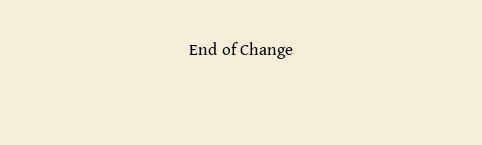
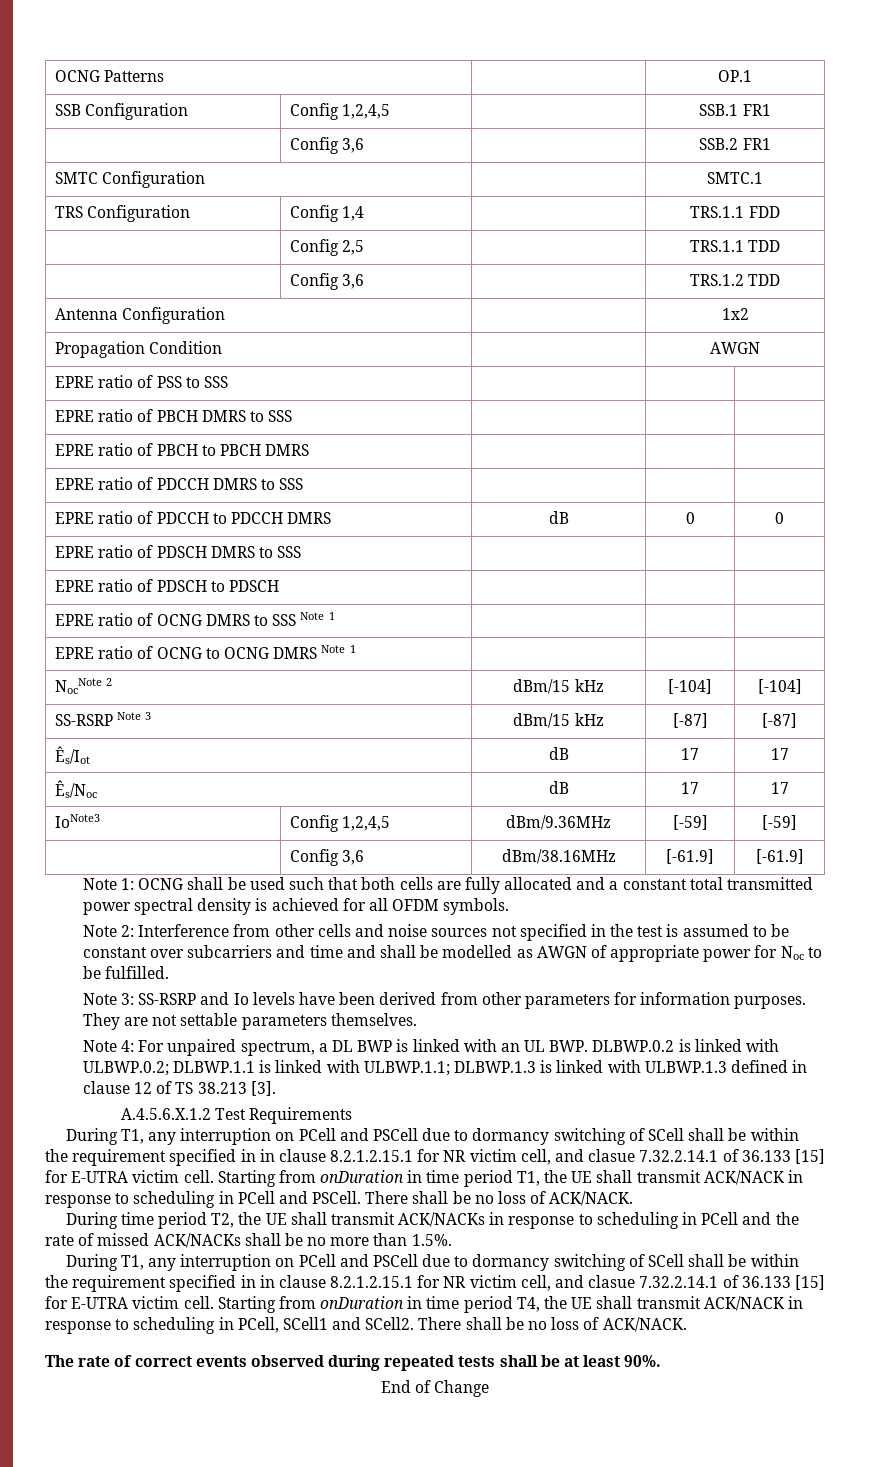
(188, 48) none -> [55,70,165,82] [718,70,752,82] [55,103,189,120] [290,103,391,120] [699,104,771,116] [290,137,365,154] [699,138,771,150] [55,171,206,188] [707,172,763,184] [55,205,191,222] [290,205,365,222] [690,206,780,218] [290,239,365,256] [689,240,781,252] [290,273,365,290] [689,274,781,286] [55,307,226,324] [721,308,749,320] [55,341,223,358] [710,342,760,354] [55,375,229,388] [55,409,293,422] [55,443,310,456] [55,477,304,490] [55,511,332,524] [548,511,569,524] [685,512,695,524] [775,512,784,524] [55,545,302,558] [55,579,280,592] [55,612,335,626] [55,645,356,659] [55,678,113,694] [513,679,604,694] [668,679,712,694] [757,679,802,694] [55,712,152,726] [513,713,604,728] [672,713,708,728] [762,713,797,728] [55,746,91,764] [548,747,569,760] [681,748,699,760] [770,748,789,760] [55,780,98,798] [548,781,569,794] [681,782,699,794] [770,782,789,794] [55,814,101,828] [290,815,391,832] [506,815,611,830] [672,815,708,830] [762,815,797,830] [290,849,365,866] [501,849,616,864] [666,849,714,864] [755,849,804,864] [82,877,813,894] [82,898,510,915] [82,924,789,941] [82,945,822,962] [82,966,170,979] [82,992,807,1009] [82,1013,417,1030] [82,1039,779,1056] [82,1060,808,1076] [82,1081,276,1096] [120,1107,353,1124] [65,1128,799,1145] [45,1149,825,1166] [45,1170,803,1187] [45,1191,634,1208] [65,1212,799,1229] [45,1233,452,1248] [65,1254,799,1271] [45,1275,825,1292] [45,1296,803,1313] [45,1317,687,1334] [45,1355,662,1371] OCNG Patterns | | OP.1 // SSB Configuration | Config 1,2,4,5 | | SSB.1 FR1 // | Config 3,6 | | SSB.2 FR1 // SMTC Configuration | | SMTC.1 // TRS Configuration | Config 1,4 | | TRS.1.1 FDD // | Config 2,5 | | TRS.1.1 TDD // | Config 3,6 | | TRS.1.2 TDD // Antenna Configuration | | 1x2 // Propagation Condition | | AWGN // EPRE ratio of PSS to SSS | | | // EPRE ratio of PBCH DMRS to SSS | | | // EPRE ratio of PBCH to PBCH DMRS | | | // EPRE ratio of PDCCH DMRS to SSS | | | // EPRE ratio of PDCCH to PDCCH DMRS | dB | 0 | 0 // EPRE ratio of PDSCH DMRS to SSS | | | // EPRE ratio of PDSCH to PDSCH | | | // EPRE ratio of OCNG DMRS to SSS Note 1 | | | // EPRE ratio of OCNG to OCNG DMRS Note 1 | | | // NocNote 2 | dBm/15 kHz | [-104] | [-104] // SS-RSRP Note 3 | dBm/15 kHz | [-87] | [-87] // Ês/Iot | dB | 17 | 17 // Ês/Noc | dB | 17 | 17 // IoNote3 | Config 1,2,4,5 | dBm/9.36MHz | [-59] | [-59] // | Config 3,6 | dBm/38.16MHz | [-61.9] | [-61.9] // Note 1: OCNG shall be used such that both cells are fully allocated and a constant total transmitted power spectral density is achieved for all OFDM symbols. // Note 2: Interference from other cells and noise sources not specified in the test is assumed to be constant over subcarriers and time and shall be modelled as AWGN of appropriate power for Noc to be fulfilled. // Note 3: SS-RSRP and Io levels have been derived from other parameters for information purposes. They are not settable parameters themselves. // Note 4: For unpaired spectrum, a DL BWP is linked with an UL BWP. DLBWP.0.2 is linked with ULBWP.0.2; DLBWP.1.1 is linked with ULBWP.1.1; DLBWP.1.3 is linked with ULBWP.1.3 defined in clause 12 of TS 38.213 [3]. // A.4.5.6.X.1.2 Test Requirements // During T1, any interruption on PCell and PSCell due to dormancy switching of SCell shall be within the requirement specified in in clause 8.2.1.2.15.1 for NR victim cell, and clasue 7.32.2.14.1 of 36.133 [15] for E-UTRA victim cell. Starting from onDuration in time period T1, the UE shall transmit ACK/NACK in response to scheduling in PCell and PSCell. There shall be no loss of ACK/NACK. // During time period T2, the UE shall transmit ACK/NACKs in response to scheduling in PCell and the rate of missed ACK/NACKs shall be no more than 1.5%. // During T1, any interruption on PCell and PSCell due to dormancy switching of SCell shall be within the requirement specified in in clause 8.2.1.2.15.1 for NR victim cell, and clasue 7.32.2.14.1 of 36.133 [15] for E-UTRA victim cell. Starting from onDuration in time period T4, the UE shall transmit ACK/NACK in response to scheduling in PCell, SCell1 and SCell2. There shall be no loss of ACK/NACK. // The rate of correct events observed during repeated tests shall be at least 90%. //

